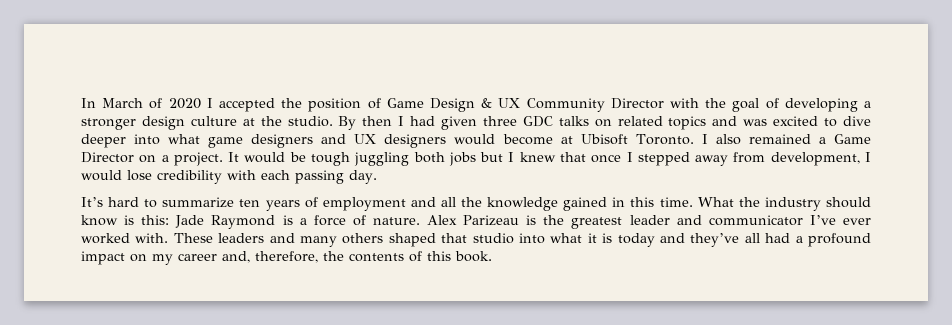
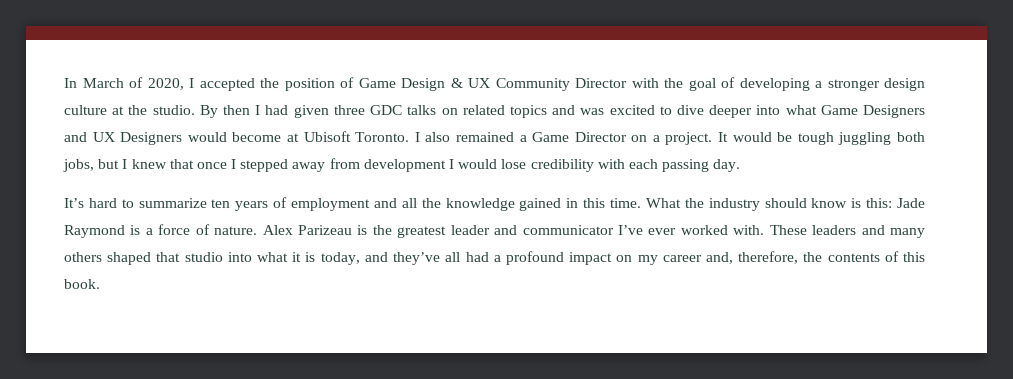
[168,98,201,109] 2020 -> [147,78,184,90] 2020,
[208,134,314,148] game designers -> [820,105,926,118] Game Designers
[384,134,447,148] designers -> [120,132,183,145] Designers
[448,152,476,166] jobs -> [63,159,94,172] jobs,
[770,152,860,166] development, -> [363,159,446,172] development
[617,233,655,247] today -> [320,252,360,265] today,

